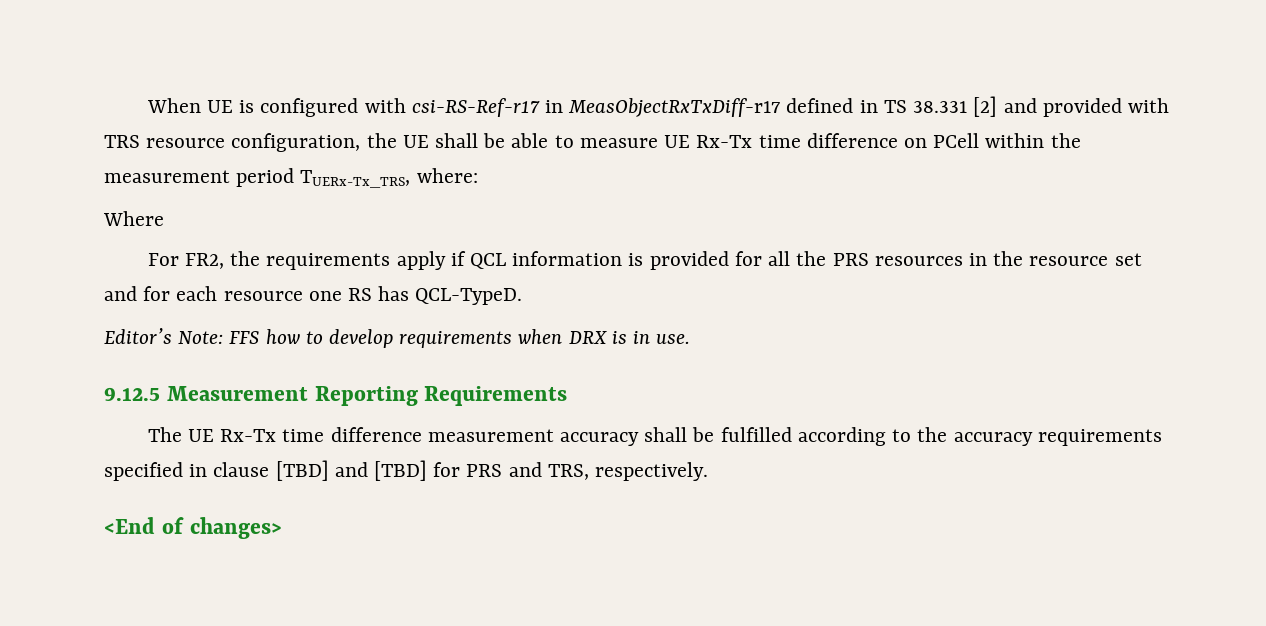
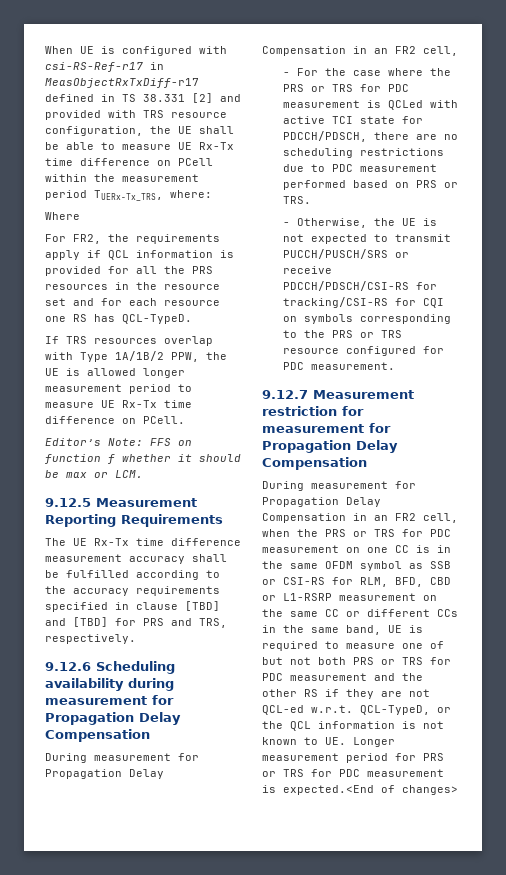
[104,328,691,348] Editor’s Note: FFS how to develop requirements when DRX is in use. -> [45,336,213,346] [45,351,227,362] [45,368,185,378] [45,384,192,394] [45,400,192,408] [45,416,185,424] [45,438,192,446] [45,454,241,464] [45,470,143,478] If TRS resources overlap with Type 1A/1B/2 PPW, the UE is allowed longer measurement period to measure UE Rx-Tx time difference on PCell. // Editor’s Note: FFS on function f whether it should be max or LCM.
[104,517,155,534] <End -> [45,661,175,674] [45,678,174,691] [45,695,174,705] [45,712,181,725] [45,729,150,742] [45,753,199,763] [45,769,164,779] [262,46,458,56] [283,68,452,76] [283,84,410,92] [283,100,459,110] [283,116,424,124] [283,131,459,142] [283,148,445,158] [283,164,438,172] [283,180,459,190] [283,196,312,204] [283,218,438,228] [283,234,452,244] [283,249,410,259] [283,266,333,274] [283,281,438,291] [283,297,445,308] [283,314,452,324] [283,330,403,338] [283,346,445,356] [283,362,396,370] [262,390,414,399] [262,406,364,416] [262,423,391,433] [262,440,398,453] [262,457,367,470] [262,481,416,491] [262,497,381,507] [262,513,458,523] [262,529,451,537] [262,545,451,553] [262,561,451,571] [262,577,451,587] [262,593,437,601] [262,609,458,617] [262,625,423,635] [262,641,444,651] [262,657,451,665] [262,673,423,681] [262,689,430,699] [262,705,451,715] [262,721,444,731] [262,737,395,747] [262,753,444,763] [262,769,444,777] [262,785,374,795] 9.12.6 Scheduling availability during measurement for Propagation Delay Compensation // During measurement for Propagation Delay Compensation in an FR2 cell, // - For the case where the PRS or TRS for PDC measurement is QCLed with active TCI state for PDCCH/PDSCH, there are no scheduling restrictions due to PDC measurement performed based on PRS or TRS. // - Otherwise, the UE is not expected to transmit PUCCH/PUSCH/SRS or receive PDCCH/PDSCH/CSI-RS for tracking/CSI-RS for CQI on symbols corresponding to the PRS or TRS resource configured for PDC measurement. // 9.12.7 Measurement restriction for measurement for Propagation Delay Compensation // During measurement for Propagation Delay Compensation in an FR2 cell, when the PRS or TRS for PDC measurement on one CC is in the same OFDM symbol as SSB or CSI-RS for RLM, BFD, CBD or L1-RSRP measurement on the same CC or different CCs in the same band, UE is required to measure one of but not both PRS or TRS for PDC measurement and the other RS if they are not QCL-ed w.r.t. QCL-TypeD, or the QCL information is not known to UE. Longer measurement period for PRS or TRS for PDC measurement is expected.<End

